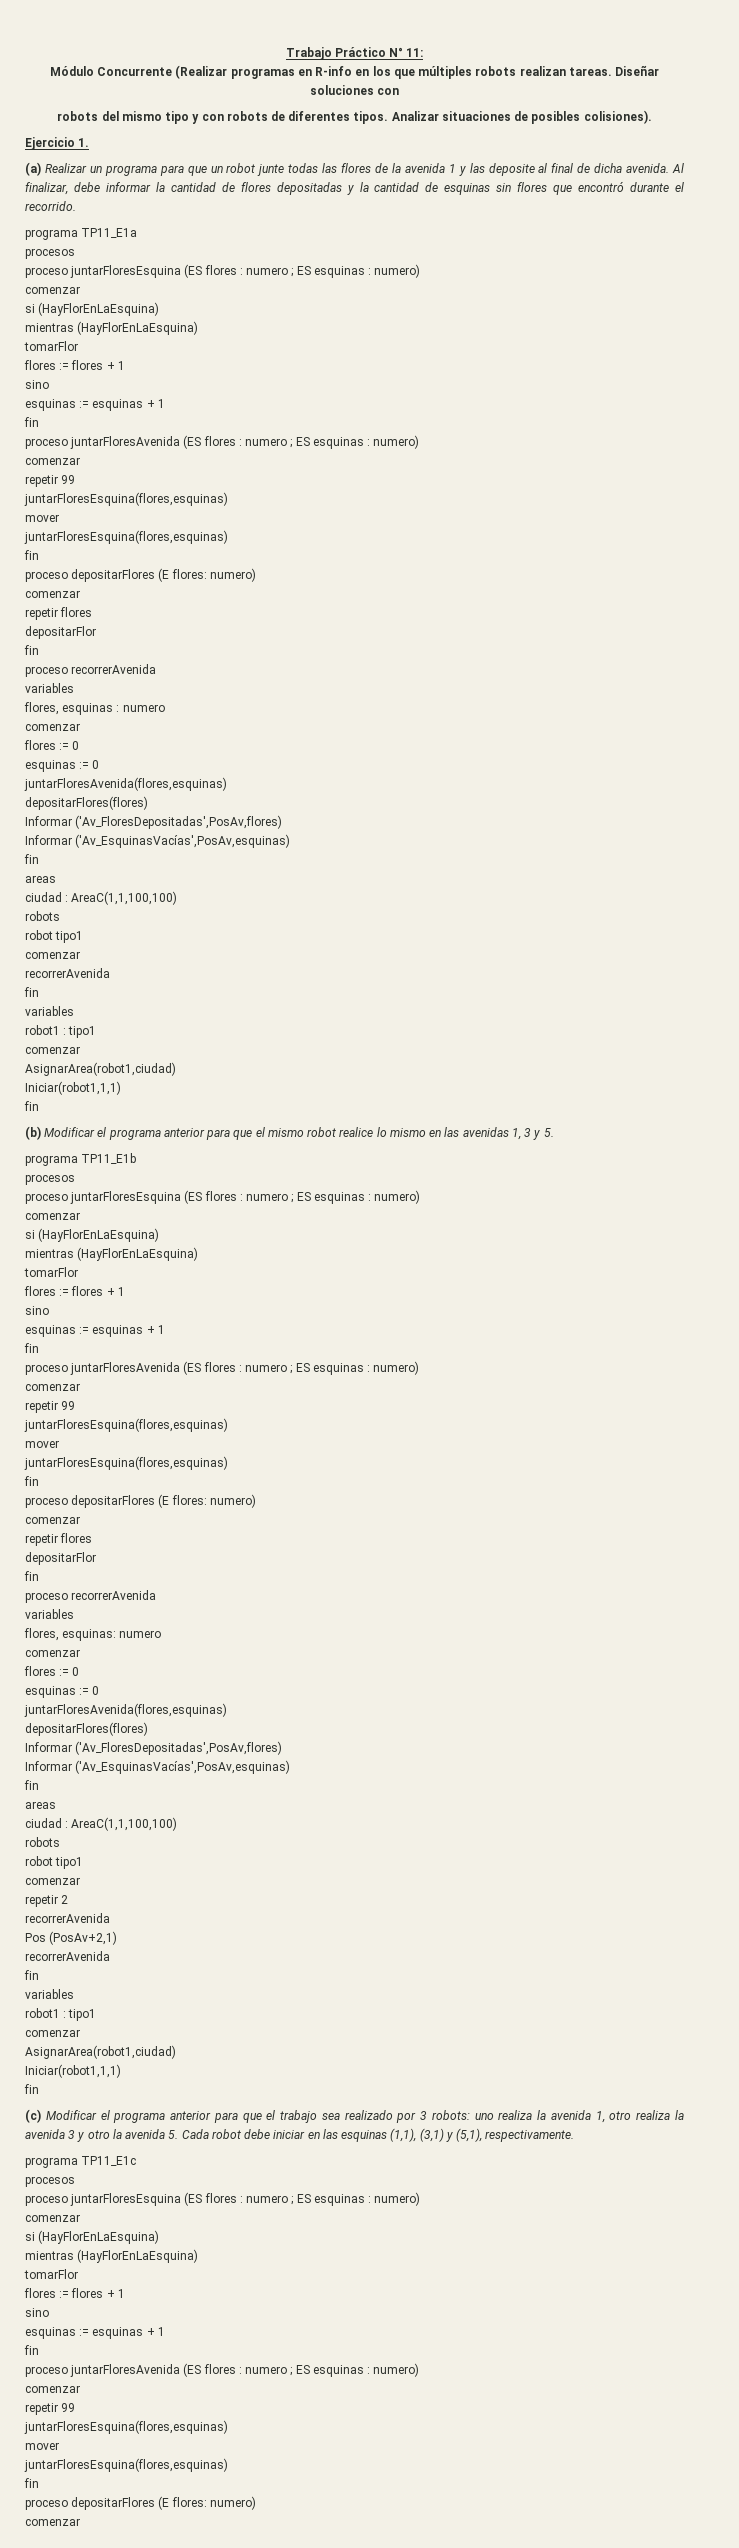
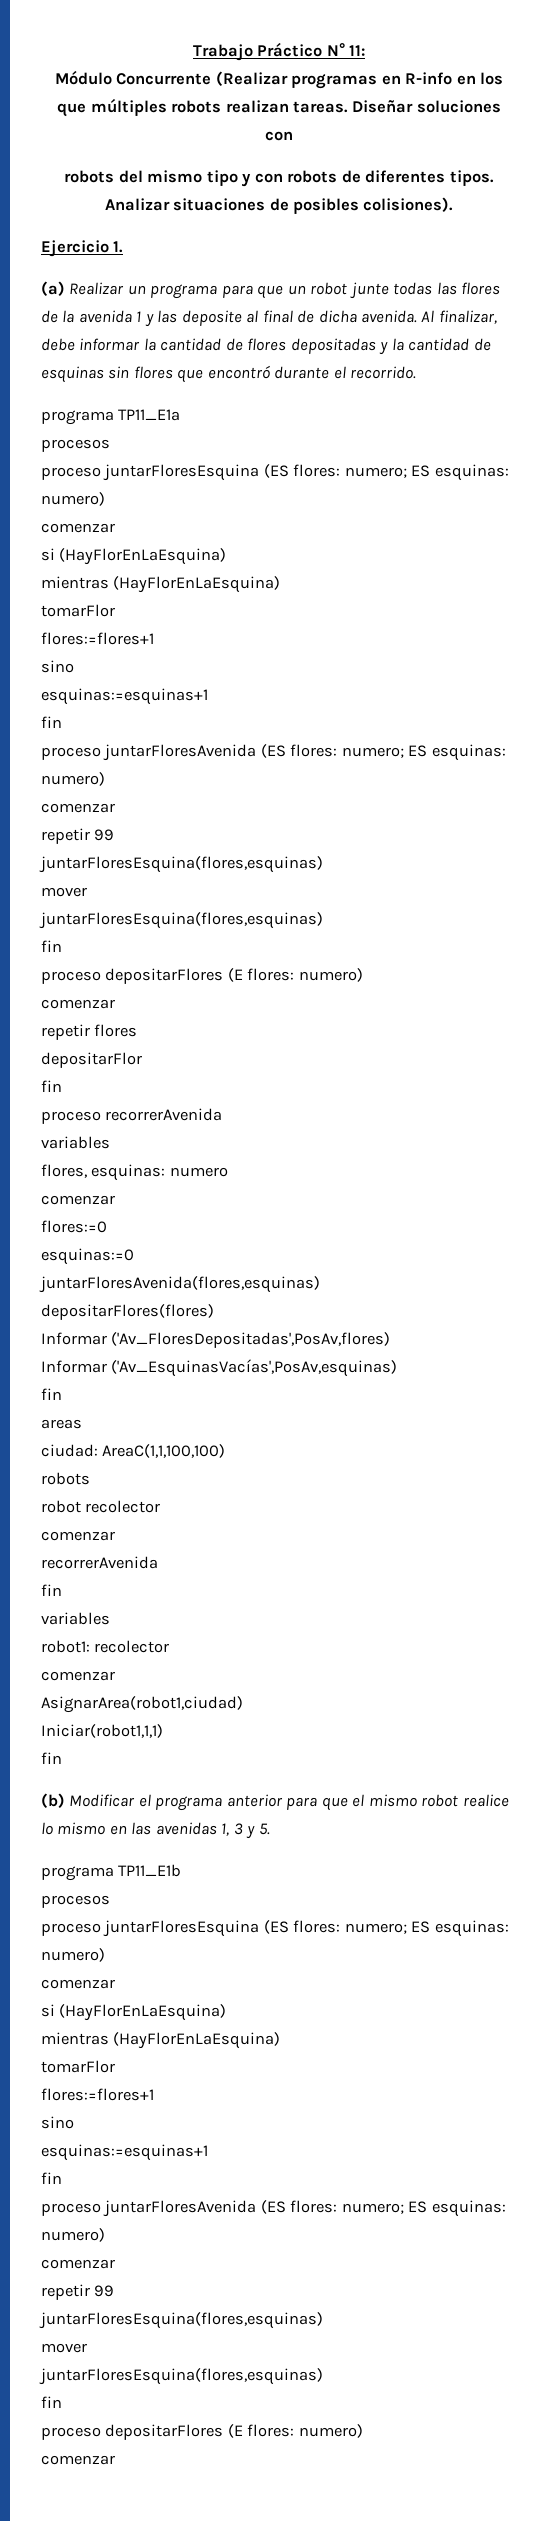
[204,264,421,278] [25,286,80,294] [25,302,160,316] [25,321,199,335] [24,341,78,351] [24,360,125,370] [25,380,49,389] [25,399,165,411] [24,417,39,427] [25,435,420,449] [25,457,80,465] [25,475,76,487] [24,492,228,506] [25,514,59,522] [24,530,228,544] [24,550,39,560] [25,568,256,582] [25,590,80,598] [25,607,93,620] [25,626,96,639] [24,645,39,655] [25,664,157,677] [25,683,74,693] [24,702,165,715] [25,723,80,731] [24,740,80,750] [25,760,100,772] [24,777,227,791] [25,796,148,810] [25,815,283,829] [25,834,291,848] [24,854,39,864] [25,875,56,883] [25,891,178,905] [25,911,60,921] [25,930,84,943] [25,951,80,959] [25,968,110,978] [24,987,39,997] [25,1006,74,1016] [25,1025,97,1038] [25,1046,80,1054] [25,1062,176,1076] [25,1081,121,1095] [24,1101,39,1111] [25,1126,554,1140] [25,1153,137,1166] [25,1174,75,1185] [25,1190,421,1204] [25,1212,80,1220] [25,1228,160,1242] [25,1247,199,1261] [24,1267,78,1277] [24,1286,125,1296] [25,1306,49,1315] [25,1325,165,1337] [24,1343,39,1353] [25,1361,371,1375] flores : numero ; ES esquinas : numero) // comenzar // si (HayFlorEnLaEsquina) // mientras (HayFlorEnLaEsquina) // tomarFlor // flores := flores + 1 // sino // esquinas := esquinas + 1 // fin // proceso juntarFloresAvenida (ES flores : numero ; ES esquinas : numero) // comenzar // repetir 99 // juntarFloresEsquina(flores,esquinas) // mover // juntarFloresEsquina(flores,esquinas) // fin // proceso depositarFlores (E flores: numero) // comenzar // repetir flores // depositarFlor // fin // proceso recorrerAvenida // variables // flores, esquinas : numero // comenzar // flores := 0 // esquinas := 0 // juntarFloresAvenida(flores,esquinas) // depositarFlores(flores) // Informar ('Av_FloresDepositadas',PosAv,flores) // Informar ('Av_EsquinasVacías',PosAv,esquinas) // fin // areas // ciudad : AreaC(1,1,100,100) // robots // robot tipo1 // comenzar // recorrerAvenida // fin // variables // robot1 : tipo1 // comenzar // AsignarArea(robot1,ciudad) // Iniciar(robot1,1,1) // fin // (b) Modificar el programa anterior para que el mismo robot realice lo mismo en las avenidas 1, 3 y 5. // programa TP11_E1b // procesos // proceso juntarFloresEsquina (ES flores : numero ; ES esquinas : numero) // comenzar // si (HayFlorEnLaEsquina) // mientras (HayFlorEnLaEsquina) // tomarFlor // flores := flores + 1 // sino // esquinas := esquinas + 1 // fin // proceso juntarFloresAvenida (ES flores : numero ; ES esquinas : -> [293,464,509,481] [41,492,105,506] [41,523,115,533] [41,548,227,565] [41,576,281,593] [41,604,115,617] [41,632,154,645] [41,660,74,673] [41,688,208,705] [41,716,62,728] [41,744,506,761] flores: numero; ES esquinas: numero) // comenzar // si (HayFlorEnLaEsquina) // mientras (HayFlorEnLaEsquina) // tomarFlor // flores:=flores+1 // sino // esquinas:=esquinas+1 // fin // proceso juntarFloresAvenida (ES flores: numero; ES esquinas:
[24,1666,80,1676] [25,1686,100,1698] [24,1703,227,1717] [25,1722,148,1736] [25,1741,283,1755] [25,1760,291,1774] [24,1780,39,1790] [25,1801,56,1809] [25,1817,178,1831] [25,1837,60,1847] [25,1856,84,1869] [25,1877,80,1885] [25,1895,69,1907] [25,1913,110,1923] [25,1931,118,1945] [25,1951,110,1961] [24,1970,39,1980] [25,1989,74,1999] [25,2008,97,2021] [25,2029,80,2037] [25,2045,176,2059] [25,2064,121,2078] [24,2084,39,2094] [25,2109,684,2123] [25,2128,575,2142] [25,2156,137,2168] [25,2176,75,2187] [25,2192,421,2206] [25,2214,80,2222] [25,2230,160,2244] [25,2249,199,2263] [24,2269,78,2279] [24,2288,125,2298] [25,2308,49,2317] [25,2327,165,2339] [24,2345,39,2355] [25,2363,371,2377] flores := 0 // esquinas := 0 // juntarFloresAvenida(flores,esquinas) // depositarFlores(flores) // Informar ('Av_FloresDepositadas',PosAv,flores) // Informar ('Av_EsquinasVacías',PosAv,esquinas) // fin // areas // ciudad : AreaC(1,1,100,100) // robots // robot tipo1 // comenzar // repetir 2 // recorrerAvenida // Pos (PosAv+2,1) // recorrerAvenida // fin // variables // robot1 : tipo1 // comenzar // AsignarArea(robot1,ciudad) // Iniciar(robot1,1,1) // fin // (c) Modificar el programa anterior para que el trabajo sea realizado por 3 robots: uno realiza la avenida 1, otro realiza la avenida 3 y otro la avenida 5. Cada robot debe iniciar en las esquinas (1,1), (3,1) y (5,1), respectivamente. // programa TP11_E1c // procesos // proceso juntarFloresEsquina (ES flores : numero ; ES esquinas : numero) // comenzar // si (HayFlorEnLaEsquina) // mientras (HayFlorEnLaEsquina) // tomarFlor // flores := flores + 1 // sino // esquinas := esquinas + 1 // fin // proceso juntarFloresAvenida (ES flores : numero ; ES esquinas : -> [41,1220,107,1233] [41,1248,134,1265] [39,1276,320,1293] [41,1304,214,1320] [41,1332,391,1348] [41,1359,398,1377] [41,1388,62,1400] [41,1419,82,1429] [41,1444,226,1458] [41,1472,90,1485] [41,1500,161,1513] [41,1531,115,1541] [41,1556,158,1569] [41,1584,62,1596] [41,1612,110,1625] [41,1640,170,1653] [41,1671,115,1681] [41,1696,243,1713] [41,1724,163,1738] [41,1752,62,1764] [41,1793,509,1811] [41,1822,270,1839] [41,1864,182,1881] [41,1895,110,1908] [41,1920,509,1937] [41,1948,105,1962] [41,1979,115,1989] [41,2004,227,2021] [41,2032,281,2049] [41,2060,115,2073] [41,2088,154,2101] [41,2116,74,2129] [41,2144,208,2161] [41,2172,62,2184] [41,2200,506,2217] flores:=0 // esquinas:=0 // juntarFloresAvenida(flores,esquinas) // depositarFlores(flores) // Informar ('Av_FloresDepositadas',PosAv,flores) // Informar ('Av_EsquinasVacías',PosAv,esquinas) // fin // areas // ciudad: AreaC(1,1,100,100) // robots // robot recolector // comenzar // recorrerAvenida // fin // variables // robot1: recolector // comenzar // AsignarArea(robot1,ciudad) // Iniciar(robot1,1,1) // fin // (b) Modificar el programa anterior para que el mismo robot realice lo mismo en las avenidas 1, 3 y 5. // programa TP11_E1b // procesos // proceso juntarFloresEsquina (ES flores: numero; ES esquinas: numero) // comenzar // si (HayFlorEnLaEsquina) // mientras (HayFlorEnLaEsquina) // tomarFlor // flores:=flores+1 // sino // esquinas:=esquinas+1 // fin // proceso juntarFloresAvenida (ES flores: numero; ES esquinas:

